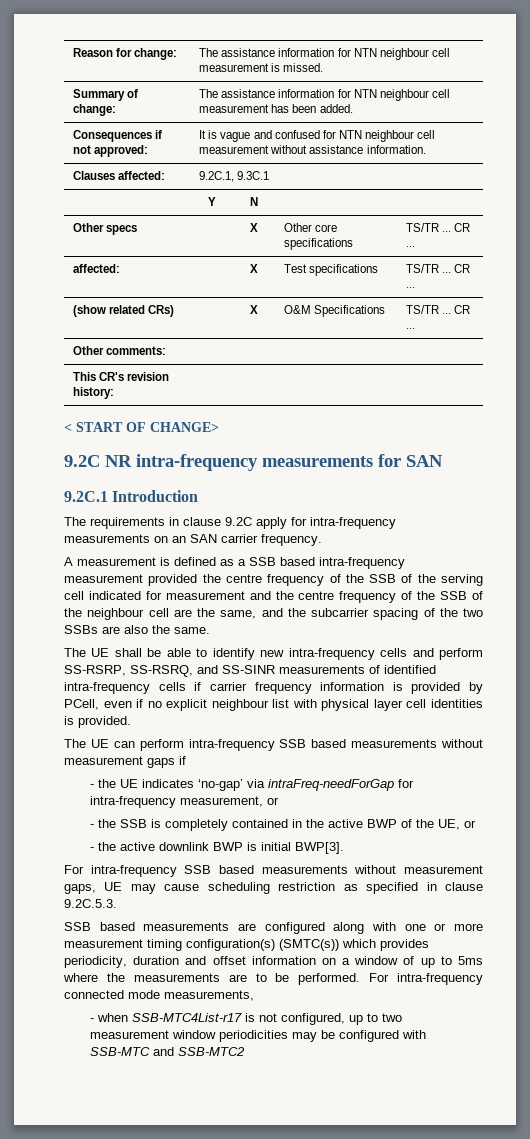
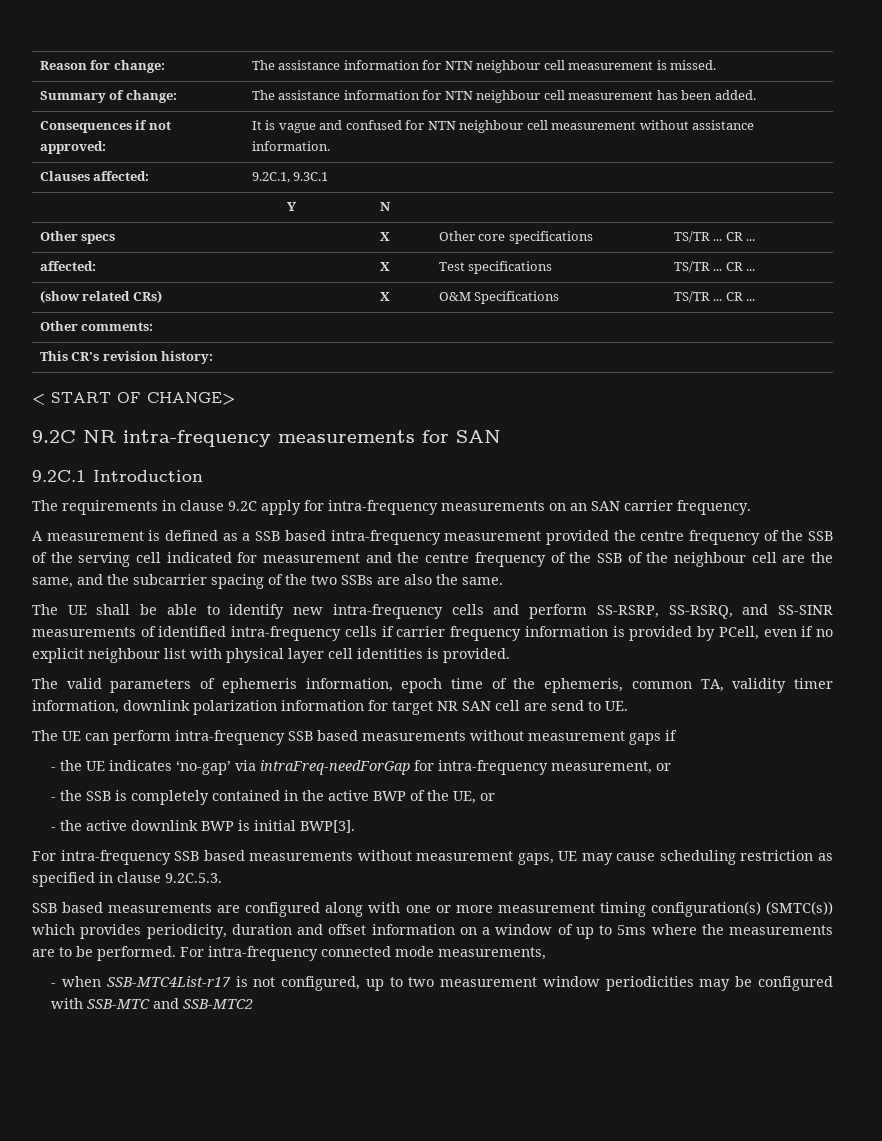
(131, 722) none -> [32,678,833,693] [32,700,628,715] // The valid parameters of ephemeris information, epoch time of the ephemeris, common TA, validity timer information, downlink polarization information for target NR SAN cell are send to UE.

